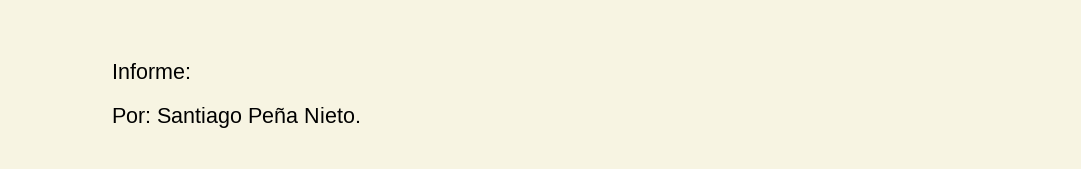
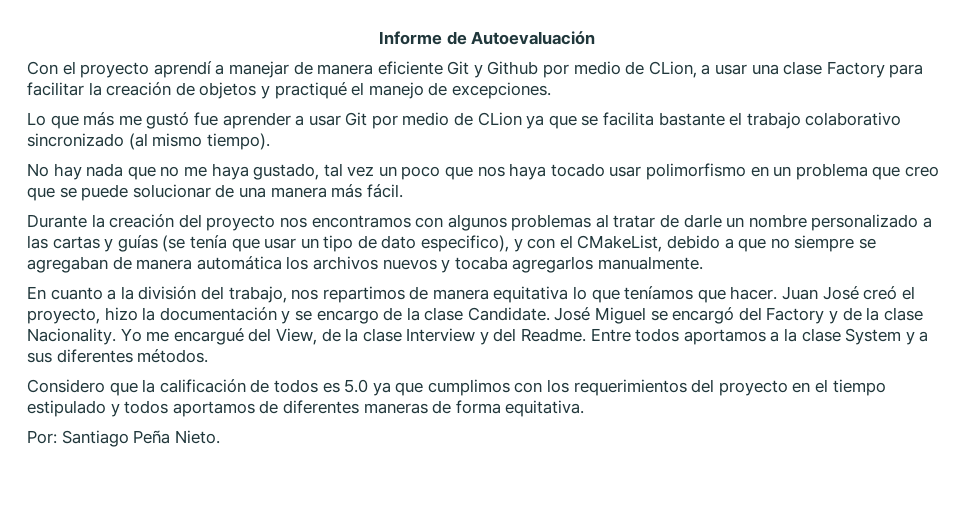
[112,63,191,79] Informe: -> [378,31,596,45] [27,61,924,78] [27,82,551,99] [27,112,902,129] [27,133,270,150] [27,163,939,180] [27,184,403,201] [27,214,933,231] [27,235,876,252] [27,256,703,273] [27,286,915,303] [27,307,923,324] [27,328,929,345] [27,349,209,363] [27,379,886,396] [27,400,585,417] Informe de Autoevaluación // Con el proyecto aprendí a manejar de manera eficiente Git y Github por medio de CLion, a usar una clase Factory para facilitar la creación de objetos y practiqué el manejo de excepciones. // Lo que más me gustó fue aprender a usar Git por medio de CLion ya que se facilita bastante el trabajo colaborativo sincronizado (al mismo tiempo). // No hay nada que no me haya gustado, tal vez un poco que nos haya tocado usar polimorfismo en un problema que creo que se puede solucionar de una manera más fácil. // Durante la creación del proyecto nos encontramos con algunos problemas al tratar de darle un nombre personalizado a las cartas y guías (se tenía que usar un tipo de dato especifico), y con el CMakeList, debido a que no siempre se agregaban de manera automática los archivos nuevos y tocaba agregarlos manualmente. // En cuanto a la división del trabajo, nos repartimos de manera equitativa lo que teníamos que hacer. Juan José creó el proyecto, hizo la documentación y se encargo de la clase Candidate. José Miguel se encargó del Factory y de la clase Nacionality. Yo me encargué del View, de la clase Interview y del Readme. Entre todos aportamos a la clase System y a sus diferentes métodos. // Considero que la calificación de todos es 5.0 ya que cumplimos con los requerimientos del proyecto en el tiempo estipulado y todos aportamos de diferentes maneras de forma equitativa.

